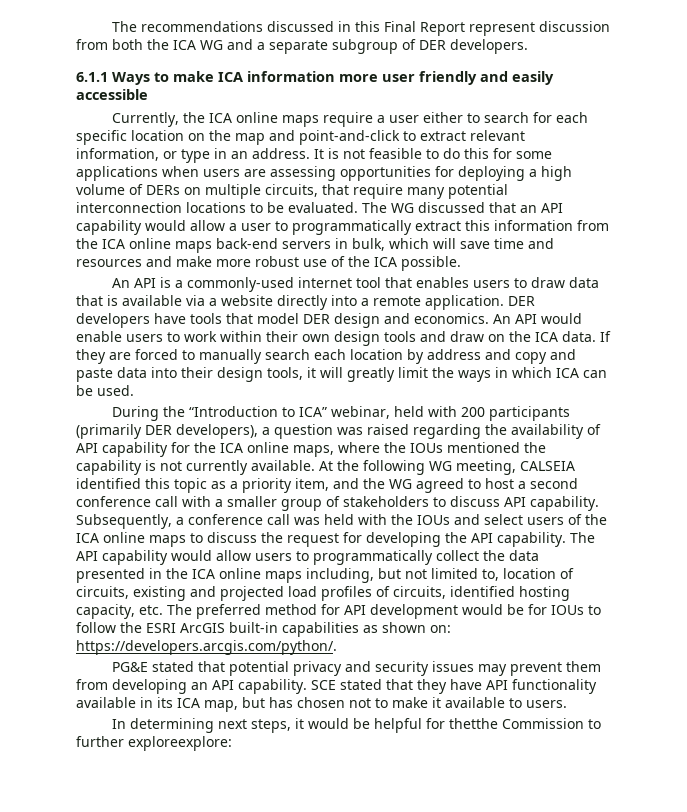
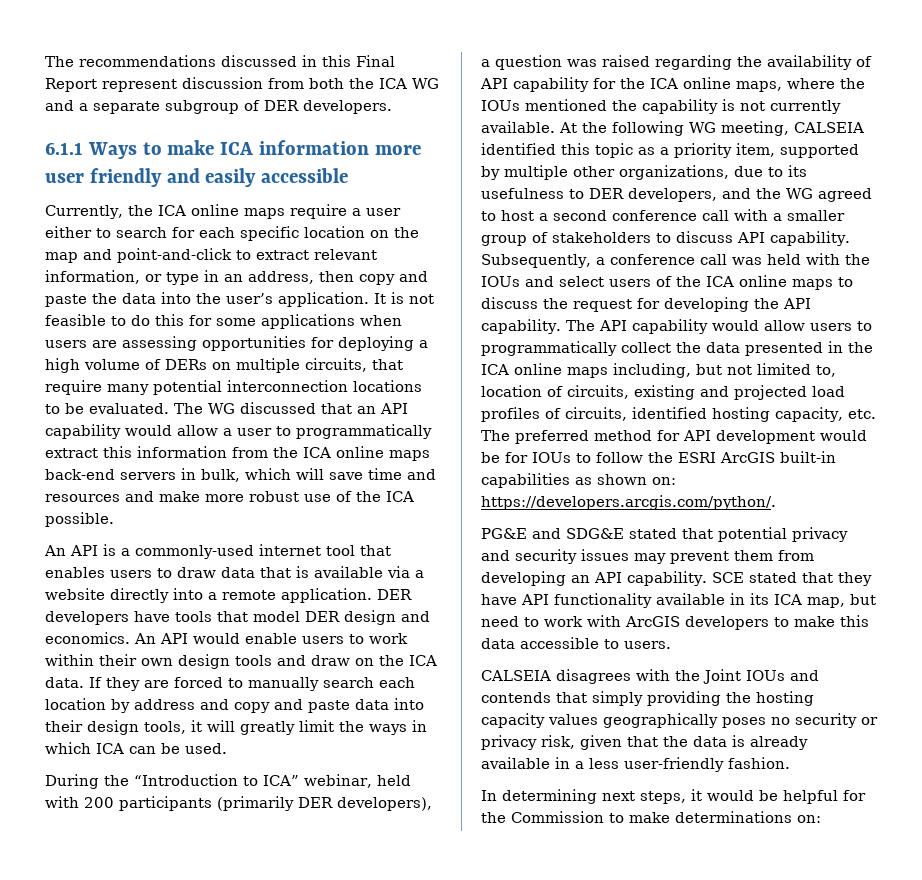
[252,148,310,159] address. -> [248,271,428,285] [45,292,369,307] address, then copy and paste the data into the user’s application.
(329, 484) none -> [780,144,859,158] [481,165,807,180] [481,188,717,202] supported by multiple other organizations, due to its usefulness to DER developers,
(148, 667) none -> [532,528,624,539] and SDG&E
[269,697,567,708] has chosen not to make it available to users. -> [481,615,869,630] [481,637,671,649] [481,669,819,684] [481,691,814,706] [481,713,878,728] [481,735,808,750] [481,757,790,772] need to work with ArcGIS developers to make this data accessible to users. // CALSEIA disagrees with the Joint IOUs and contends that simply providing the hosting capacity values geographically poses no security or privacy risk, given that the data is already available in a less user-friendly fashion.
[448,718,498,729] thetthe -> [481,812,506,823] the
[76,736,232,751] further exploreexplore: -> [629,811,821,823] make determinations on:

